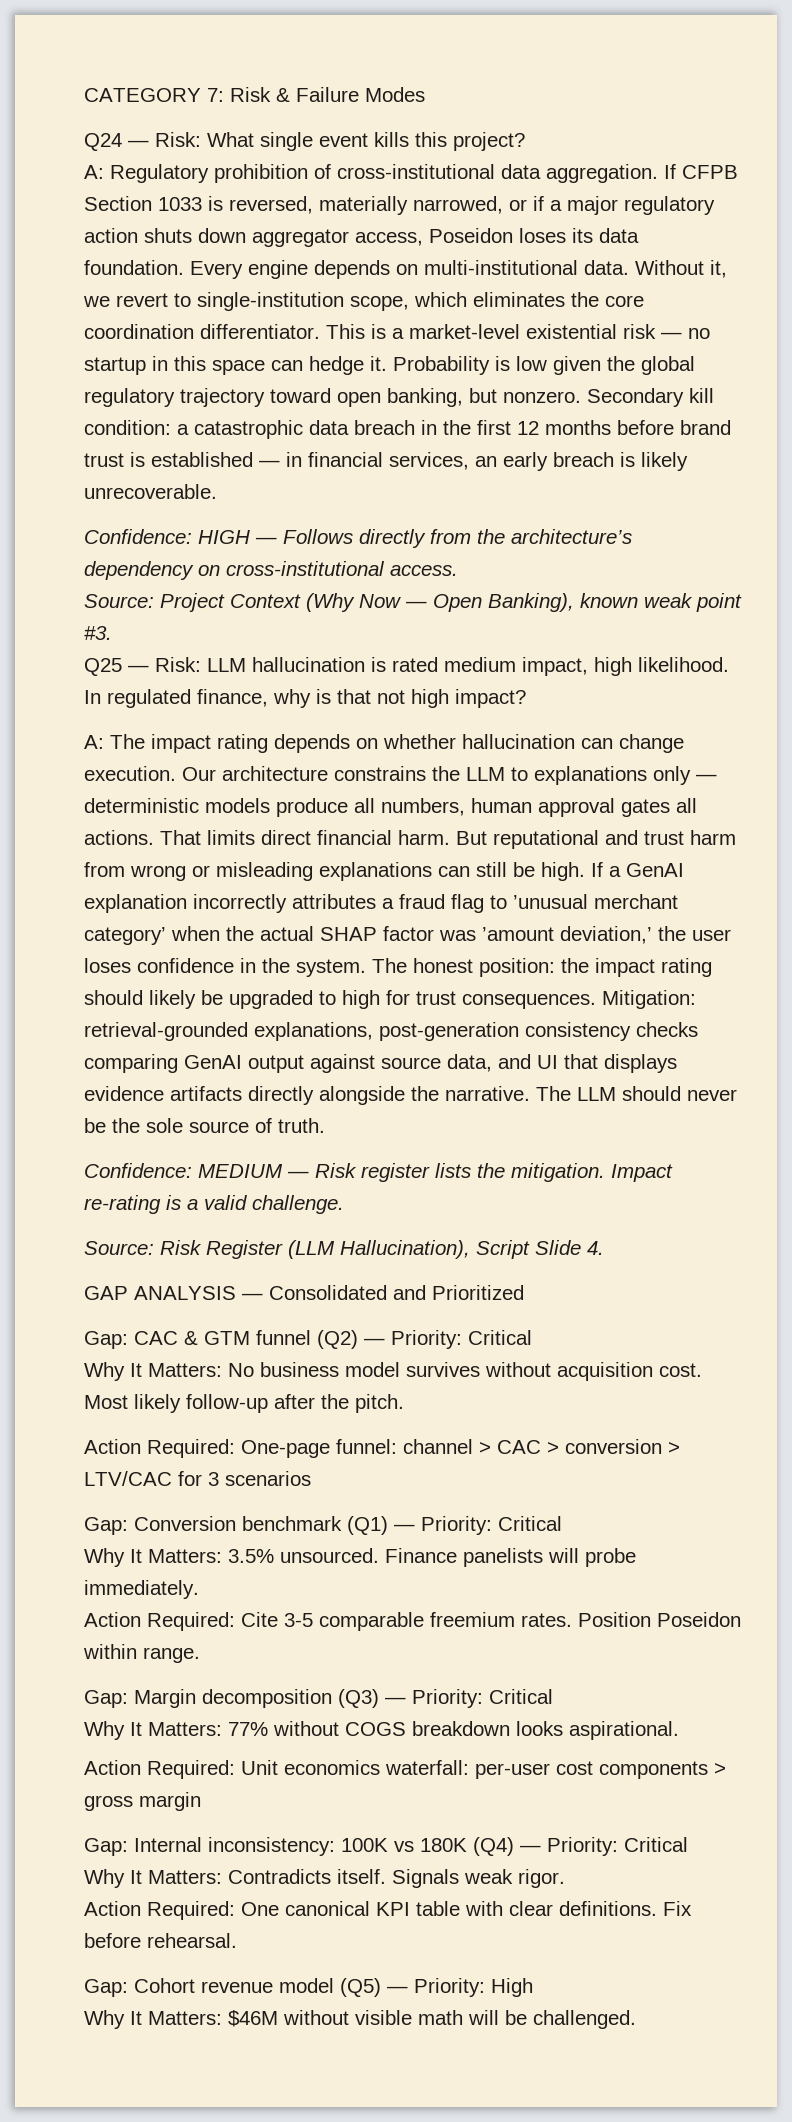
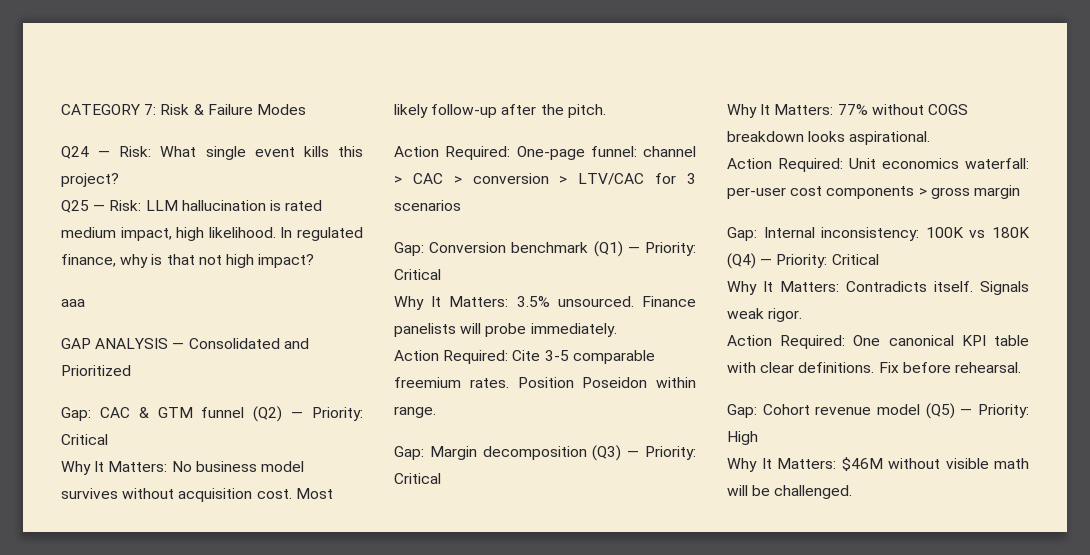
[84,164,738,183] [84,196,715,215] [84,228,639,247] [84,260,727,279] [83,292,644,311] [84,324,710,339] [84,356,695,375] [84,388,714,407] [84,420,731,439] [84,452,688,471] [84,484,217,499] [84,529,632,548] [84,561,458,580] [84,593,742,612] [84,626,112,640] // A: Regulatory prohibition of cross-institutional data aggregation. If CFPB Section 1033 is reversed, materially narrowed, or if a major regulatory action shuts down aggregator access, Poseidon loses its data foundation. Every engine depends on multi-institutional data. Without it, we revert to single-institution scope, which eliminates the core coordination differentiator. This is a market-level existential risk — no startup in this space can hedge it. Probability is low given the global regulatory trajectory toward open banking, but nonzero. Secondary kill condition: a catastrophic data breach in the first 12 months before brand trust is established — in financial services, an early breach is likely unrecoverable. // Confidence: HIGH — Follows directly from the architecture’s dependency on cross-institutional access. // Source: Project Context (Why Now — Open Banking), known weak point #3. -> (119, 180) none
[84,734,684,753] [84,766,717,785] [84,798,697,817] [84,830,736,849] [84,862,684,881] [84,894,678,913] [84,926,731,945] [84,958,712,977] [84,990,696,1009] [84,1022,698,1041] [84,1054,677,1073] [84,1086,737,1105] [84,1118,325,1133] [84,1163,673,1182] [84,1195,344,1214] [84,1240,604,1259] A: The impact rating depends on whether hallucination can change execution. Our architecture constrains the LLM to explanations only — deterministic models produce all numbers, human approval gates all actions. That limits direct financial harm. But reputational and trust harm from wrong or misleading explanations can still be high. If a GenAI explanation incorrectly attributes a fraud flag to ’unusual merchant category’ when the actual SHAP factor was ’amount deviation,’ the user loses confidence in the system. The honest position: the impact rating should likely be upgraded to high for trust consequences. Mitigation: retrieval-grounded explanations, post-generation consistency checks comparing GenAI output against source data, and UI that displays evidence artifacts directly alongside the narrative. The LLM should never be the sole source of truth. // Confidence: MEDIUM — Risk register lists the mitigation. Impact re-rating is a valid challenge. // Source: Risk Register (LLM Hallucination), Script Slide 4. -> [61,299,85,307] aaa

